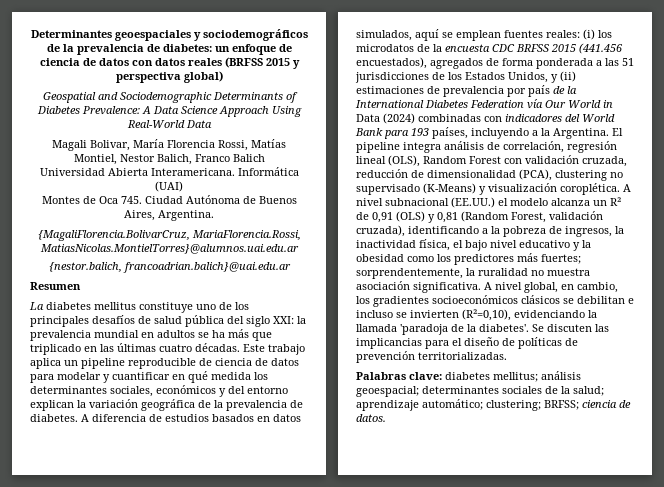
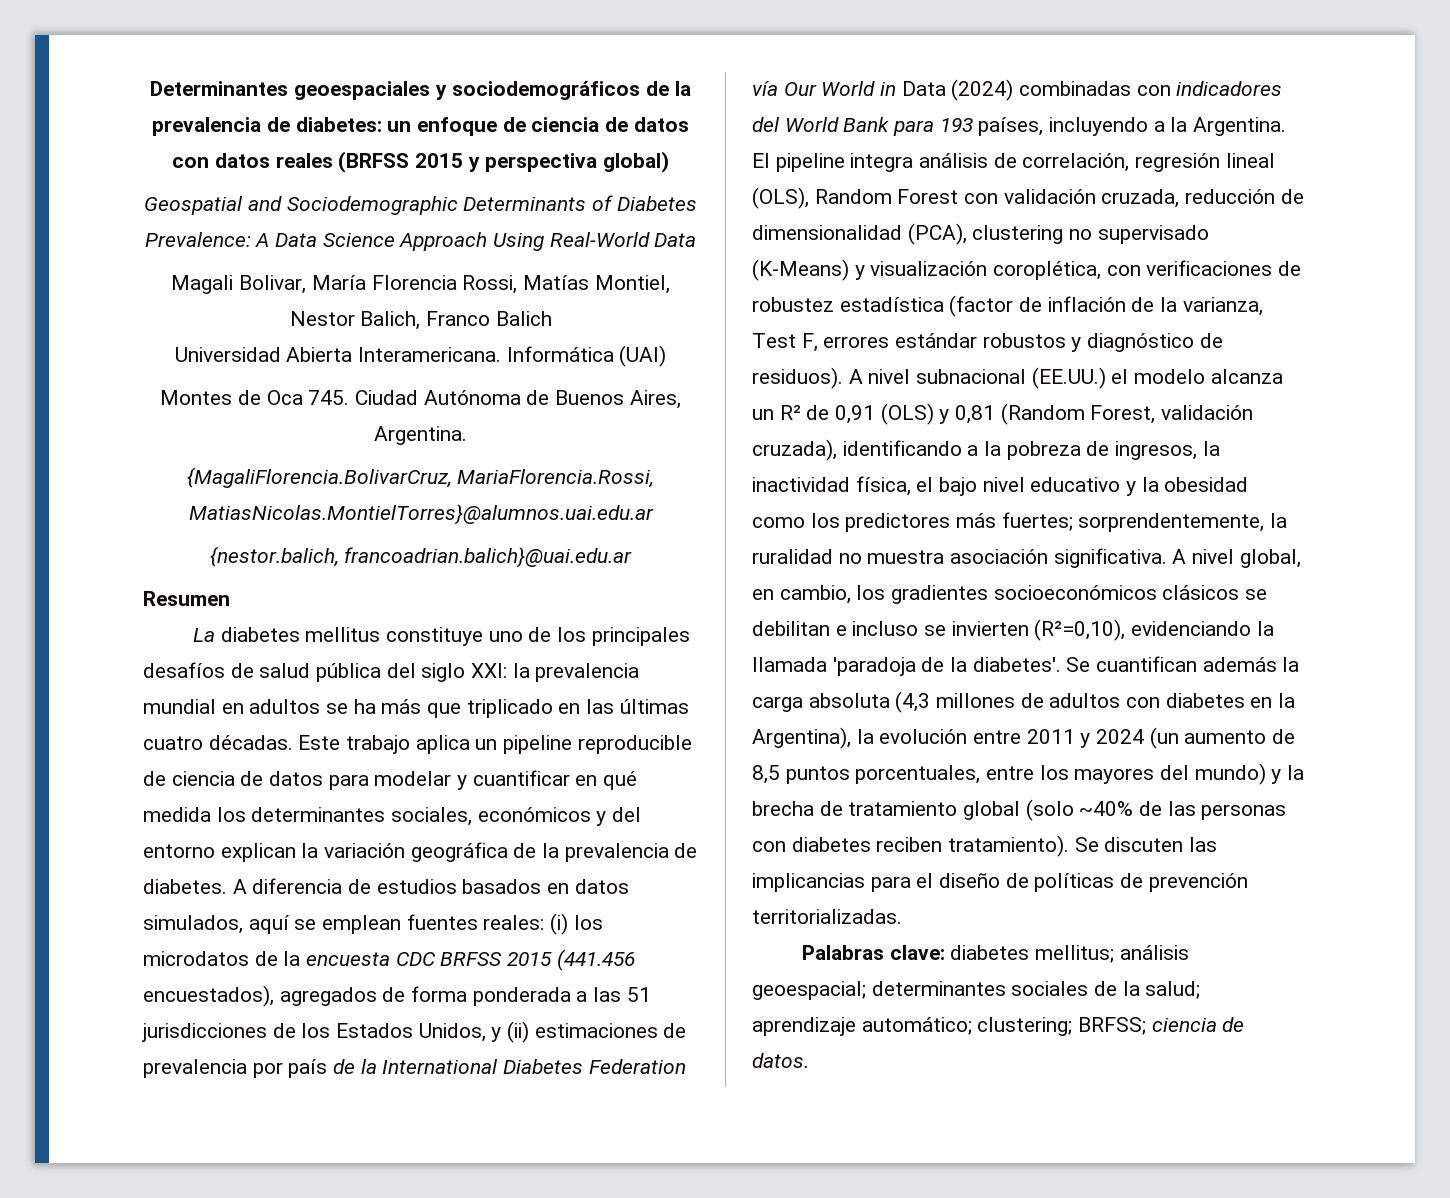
[560,183,620,195] coroplética. -> [993,260,1302,280] [752,295,1263,317] [752,333,1223,352] [752,367,843,389] coroplética, con verificaciones de robustez estadística (factor de inflación de la varianza, Test F, errores estándar robustos y diagnóstico de residuos).
(544, 328) none -> [1096,656,1300,672] [752,691,1296,713] [752,727,1296,749] [752,763,1305,785] [752,799,1287,821] [752,835,1099,857] cuantifican además la carga absoluta (4,3 millones de adultos con diabetes en la Argentina), la evolución entre 2011 y 2024 (un aumento de 8,5 puntos porcentuales, entre los mayores del mundo) y la brecha de tratamiento global (solo ~40% de las personas con diabetes reciben tratamiento). Se

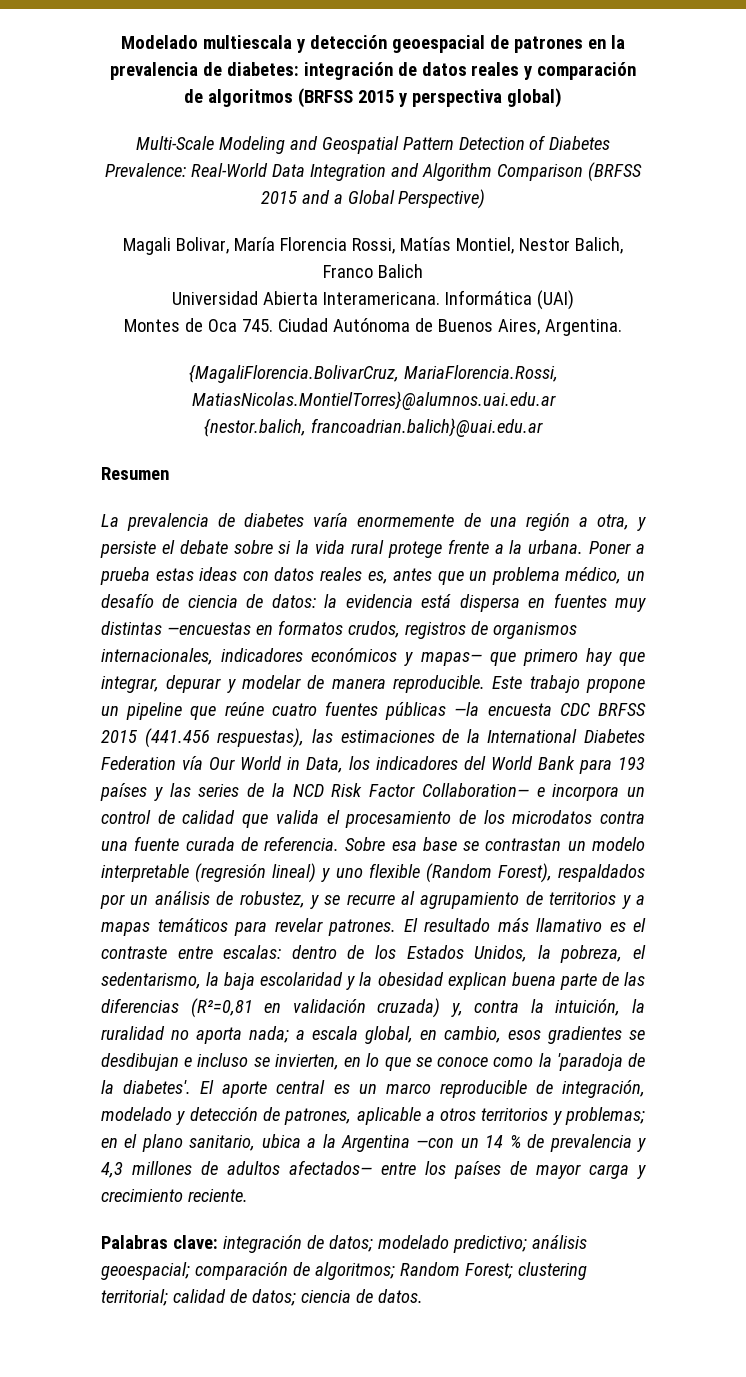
[150,81,691,100] [152,117,689,136] [172,153,333,168] Determinantes geoespaciales y sociodemográficos de la prevalencia de diabetes: un enfoque de ciencia de datos con datos reales -> [121,35,625,53] [109,62,637,80] [184,89,294,107] Modelado multiescala y detección geoespacial de patrones en la prevalencia de diabetes: integración de datos reales y comparación de algoritmos
[144,195,697,215] [144,232,697,251] Geospatial and Sociodemographic Determinants of Diabetes Prevalence: A Data Science Approach Using Real-World Data -> [135,135,611,154] [105,162,642,182] [260,189,486,209] Multi-Scale Modeling and Geospatial Pattern Detection of Diabetes Prevalence: Real-World Data Integration and Algorithm Comparison (BRFSS 2015 and a Global Perspective)
[220,627,690,646] [143,662,640,682] [143,699,689,718] [143,735,692,754] [143,770,638,790] [143,807,642,826] [143,842,698,862] [143,878,629,894] [143,913,603,935] [143,951,301,966] diabetes mellitus constituye uno de los principales desafíos de salud pública del siglo XXI: la prevalencia mundial en adultos se ha más que triplicado en las últimas cuatro décadas. Este trabajo aplica un pipeline reproducible de ciencia de datos para modelar y cuantificar en qué medida los determinantes sociales, económicos y del entorno explican la variación geográfica de la prevalencia de diabetes. A diferencia de estudios basados en datos simulados, aquí se emplean fuentes reales: (i) los microdatos de la -> [127,513,646,531] [100,539,646,558] [100,567,645,585] [101,593,646,612] [101,620,577,639] [101,648,645,666] [101,675,645,693] [101,701,480,720] prevalencia de diabetes varía enormemente de una región a otra, y persiste el debate sobre si la vida rural protege frente a la urbana. Poner a prueba estas ideas con datos reales es, antes que un problema médico, un desafío de ciencia de datos: la evidencia está dispersa en fuentes muy distintas —encuestas en formatos crudos, registros de organismos internacionales, indicadores económicos y mapas— que primero hay que integrar, depurar y modelar de manera reproducible. Este trabajo propone un pipeline que reúne cuatro fuentes públicas —la
[143,985,651,1007] [142,1021,687,1043] [143,1059,328,1078] encuestados), agregados de forma ponderada a las 51 jurisdicciones de los Estados Unidos, y (ii) estimaciones de prevalencia por país -> [217,728,435,748] respuestas), las estimaciones
[901,79,1171,101] Data (2024) combinadas con -> [306,756,370,773] Data, los
[978,117,1287,136] [752,153,1275,172] [752,187,1304,209] [752,223,1209,245] [752,259,1302,281] [752,295,1263,317] [752,333,1223,352] [752,367,1283,389] [752,403,1254,425] [752,439,1220,461] [752,476,1249,496] [752,512,1288,532] [752,548,1301,568] [752,585,1268,604] [752,619,1274,641] [752,656,1300,676] [752,691,1296,713] [752,727,1296,749] [752,763,1305,785] [752,799,1287,821] [752,835,1218,857] [752,873,1248,892] [752,909,902,924] [801,945,1189,963] [752,981,1201,1000] [752,1017,1147,1036] países, incluyendo a la Argentina. El pipeline integra análisis de correlación, regresión lineal (OLS), Random Forest con validación cruzada, reducción de dimensionalidad (PCA), clustering no supervisado (K-Means) y visualización coroplética, con verificaciones de robustez estadística (factor de inflación de la varianza, Test F, errores estándar robustos y diagnóstico de residuos). A nivel subnacional (EE.UU.) el modelo alcanza un R² de 0,91 (OLS) y 0,81 (Random Forest, validación cruzada), identificando a la pobreza de ingresos, la inactividad física, el bajo nivel educativo y la obesidad como los predictores más fuertes; sorprendentemente, la ruralidad no muestra asociación significativa. A nivel global, en cambio, los gradientes socioeconómicos clásicos se debilitan e incluso se invierten (R²=0,10), evidenciando la llamada 'paradoja de la diabetes'. Se cuantifican además la carga absoluta (4,3 millones de adultos con diabetes en la Argentina), la evolución entre 2011 y 2024 (un aumento de 8,5 puntos porcentuales, entre los mayores del mundo) y la brecha de tratamiento global (solo ~40% de las personas con diabetes reciben tratamiento). Se discuten las implicancias para el diseño de políticas de prevención territorializadas. // Palabras clave: diabetes mellitus; análisis geoespacial; determinantes sociales de la salud; aprendizaje automático; clustering; BRFSS; -> [100,783,645,801] [101,810,645,828] [101,836,645,851] [101,863,645,883] [100,891,645,909] [101,918,646,936] [101,945,647,963] [101,972,645,990] [101,998,645,1018] [101,1026,645,1044] [101,1053,645,1071] [101,1080,645,1098] [101,1107,645,1125] [101,1134,647,1152] [101,1160,646,1179] [101,1189,248,1202] [101,1235,587,1253] [101,1262,587,1280] [101,1289,296,1306] países y las series de la NCD Risk Factor Collaboration— e incorpora un control de calidad que valida el procesamiento de los microdatos contra una fuente curada de referencia. Sobre esa base se contrastan un modelo interpretable (regresión lineal) y uno flexible (Random Forest), respaldados por un análisis de robustez, y se recurre al agrupamiento de territorios y a mapas temáticos para revelar patrones. El resultado más llamativo es el contraste entre escalas: dentro de los Estados Unidos, la pobreza, el sedentarismo, la baja escolaridad y la obesidad explican buena parte de las diferencias (R²=0,81 en validación cruzada) y, contra la intuición, la ruralidad no aporta nada; a escala global, en cambio, esos gradientes se desdibujan e incluso se invierten, en lo que se conoce como la 'paradoja de la diabetes'. El aporte central es un marco reproducible de integración, modelado y detección de patrones, aplicable a otros territorios y problemas; en el plano sanitario, ubica a la Argentina —con un 14 % de prevalencia y 4,3 millones de adultos afectados— entre los países de mayor carga y crecimiento reciente. // Palabras clave: integración de datos; modelado predictivo; análisis geoespacial; comparación de algoritmos; Random Forest; clustering territorial; calidad de datos;

